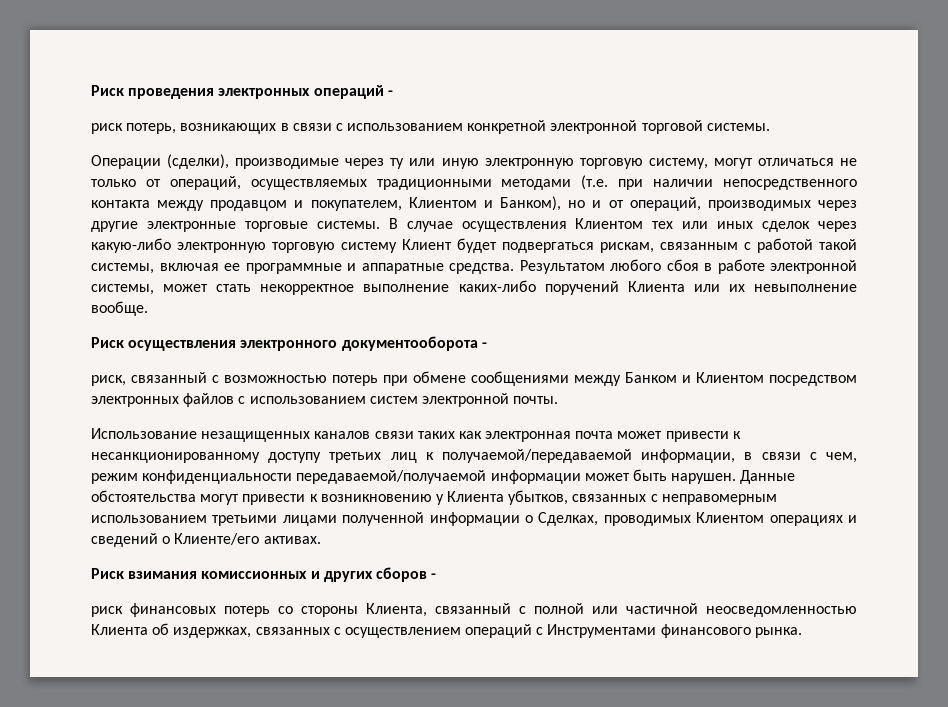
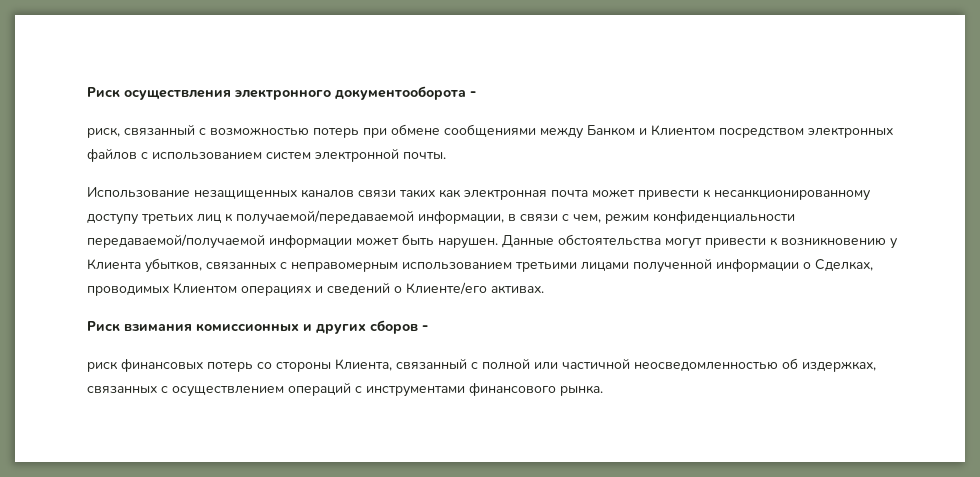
[91,85,393,99] [91,120,770,134] [91,154,857,169] [91,175,858,190] [91,196,857,211] [91,218,857,232] [91,238,857,253] [91,259,857,274] [91,280,858,295] [91,301,148,316] [91,337,124,348] Риск проведения электронных операций - // риск потерь, возникающих в связи с использованием конкретной электронной торговой системы. // Операции (сделки), производимые через ту или иную электронную торговую систему, могут отличаться не только от операций, осуществляемых традиционными методами (т.е. при наличии непосредственного контакта между продавцом и покупателем, Клиентом и Банком), но и от операций, производимых через другие электронные торговые системы. В случае осуществления Клиентом тех или иных сделок через какую-либо электронную торговую систему Клиент будет подвергаться рискам, связанным с работой такой системы, включая ее программные и аппаратные средства. Результатом любого сбоя в работе электронной системы, может стать некорректное выполнение каких-либо поручений Клиента или их невыполнение вообще. // Риск -> [87,87,121,98] Риск
[91,624,148,635] Клиента -> (778, 366) none
[547,624,657,638] Инструментами -> [366,386,465,397] инструментами

